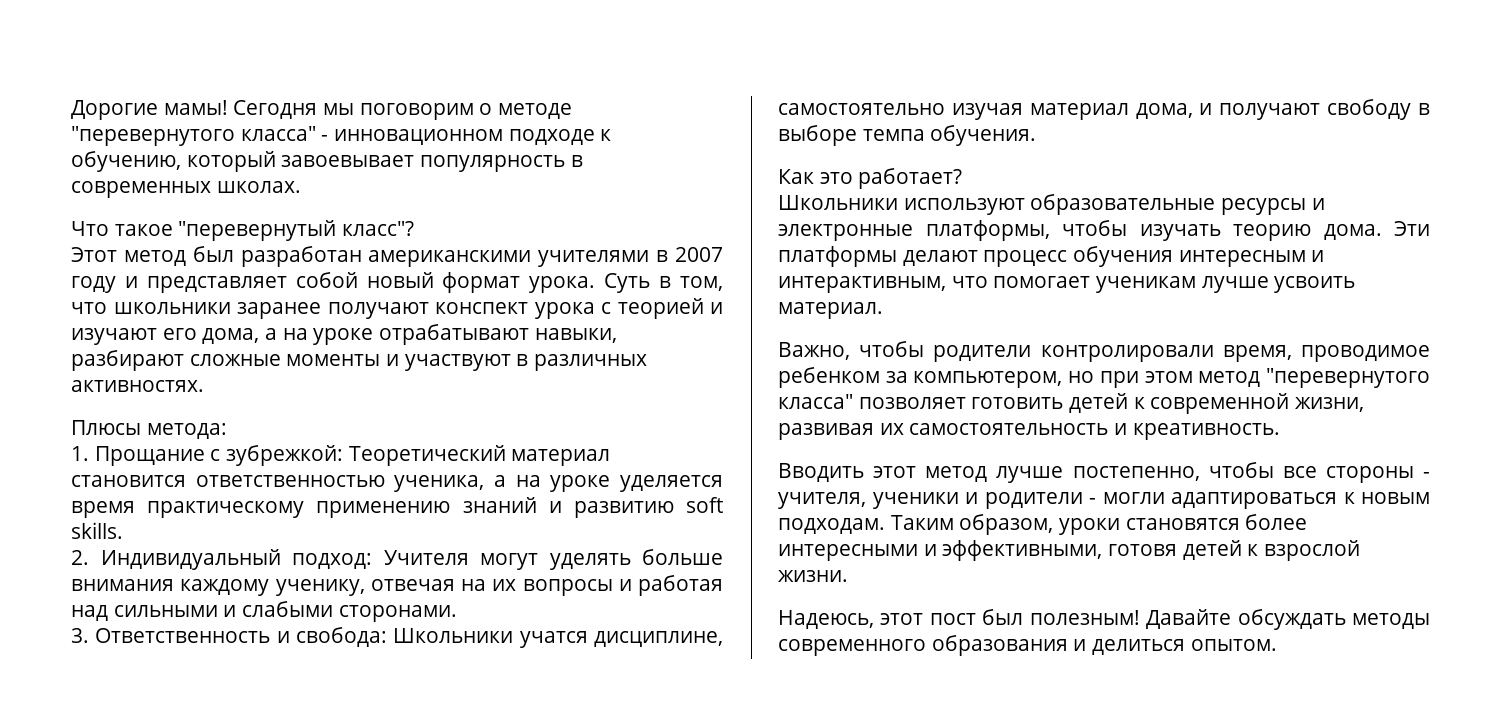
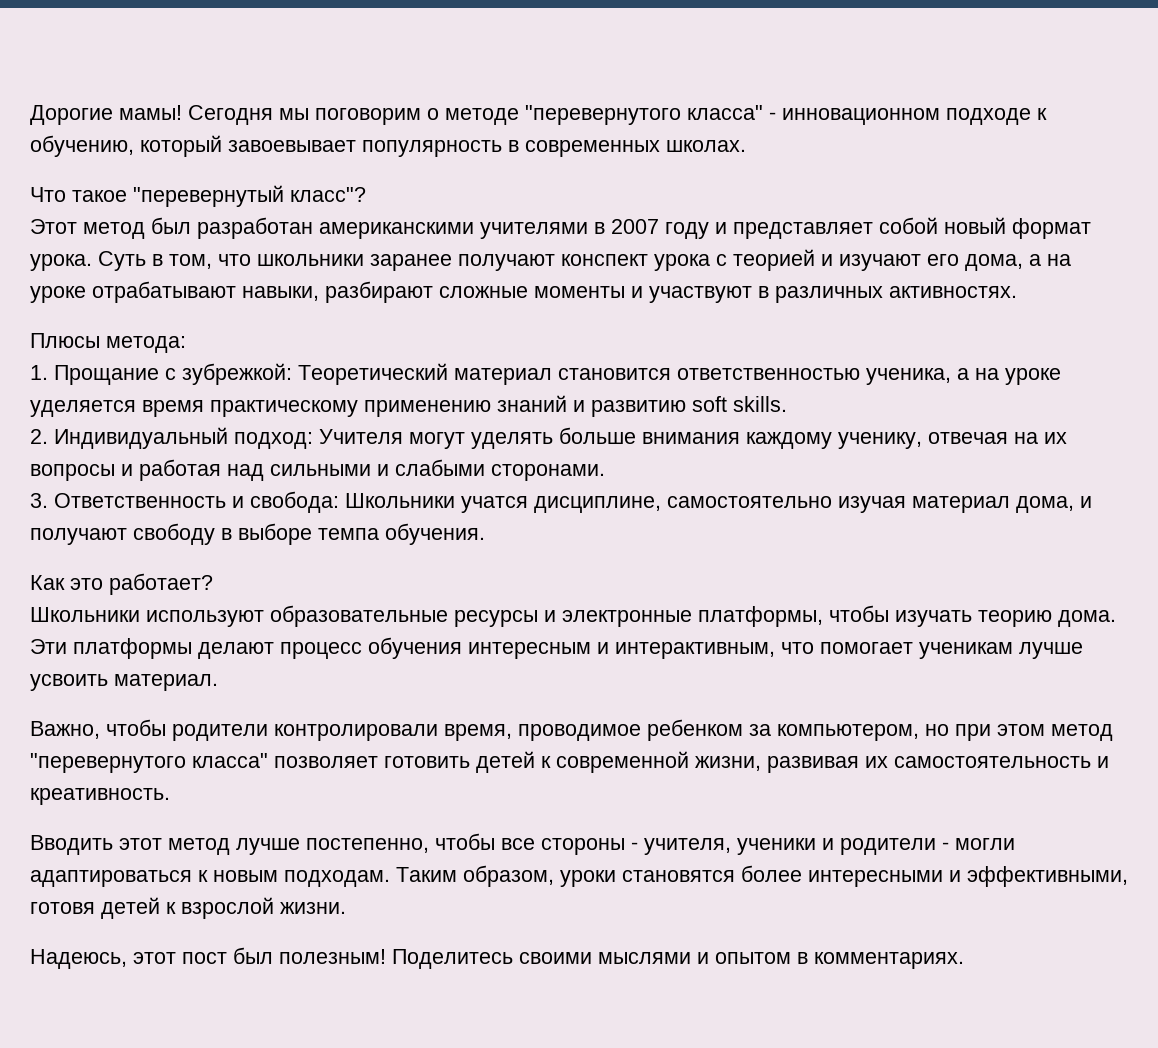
[1146,609,1430,630] [778,635,1277,656] Давайте обсуждать методы современного образования и делиться опытом. -> [392,949,964,969] Поделитесь своими мыслями и опытом в комментариях.

